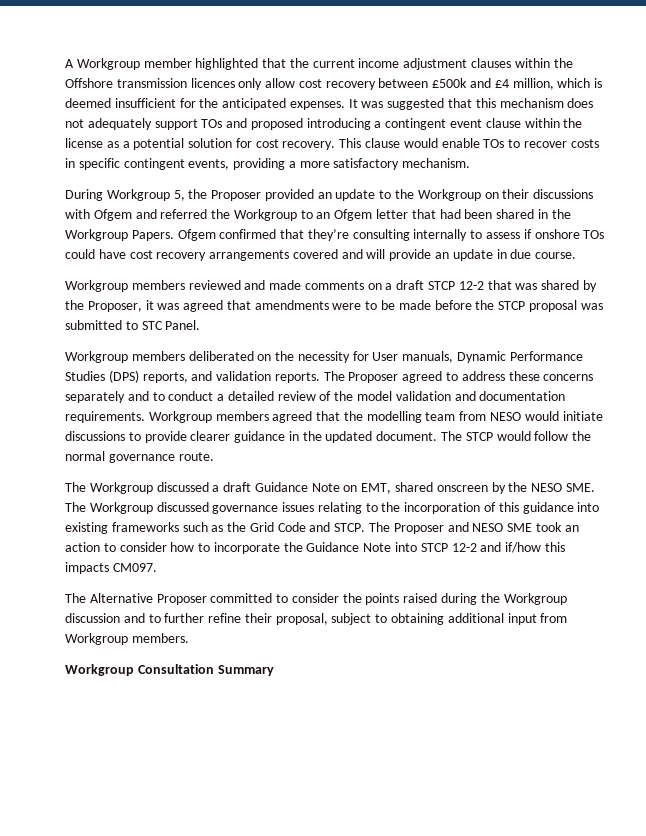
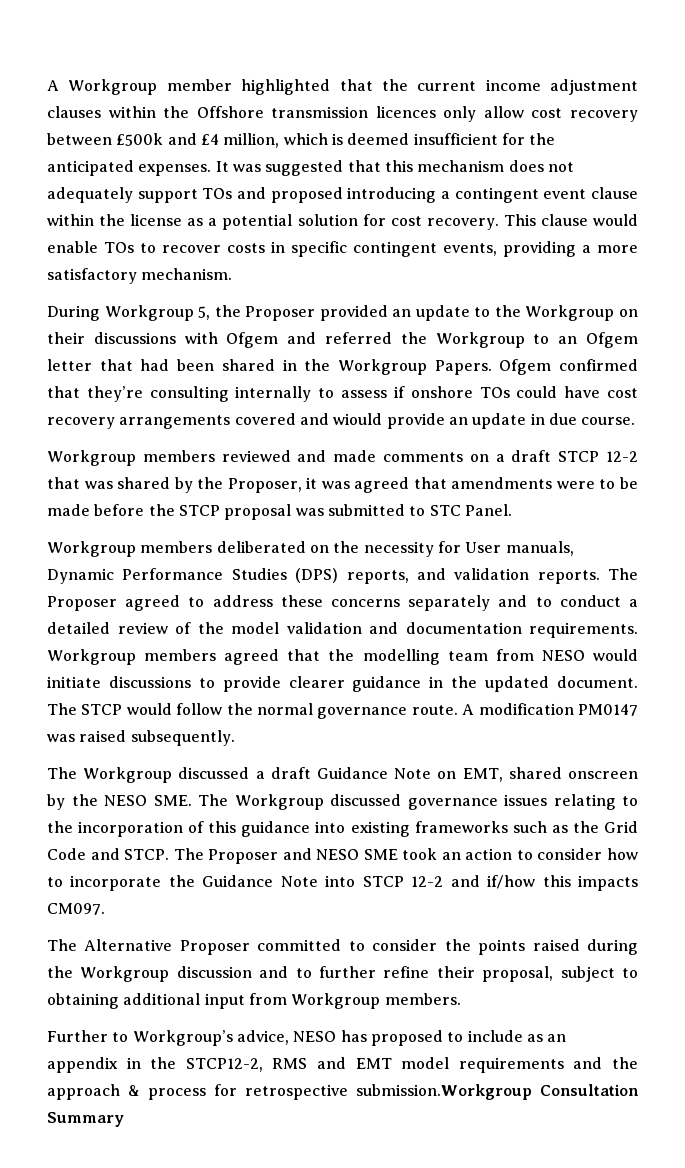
[366,249,386,259] will -> [333,413,383,425] wiould
(214, 456) none -> [462,703,639,716] [47,730,235,746] A modification PM0147 was raised subsequently.
[65,664,134,676] Workgroup -> [47,1030,567,1046] [47,1057,639,1073] [47,1084,532,1100] Further to Workgroup’s advice, NESO has proposed to include as an appendix in the STCP12-2, RMS and EMT model requirements and the approach & process for retrospective submission.Workgroup

